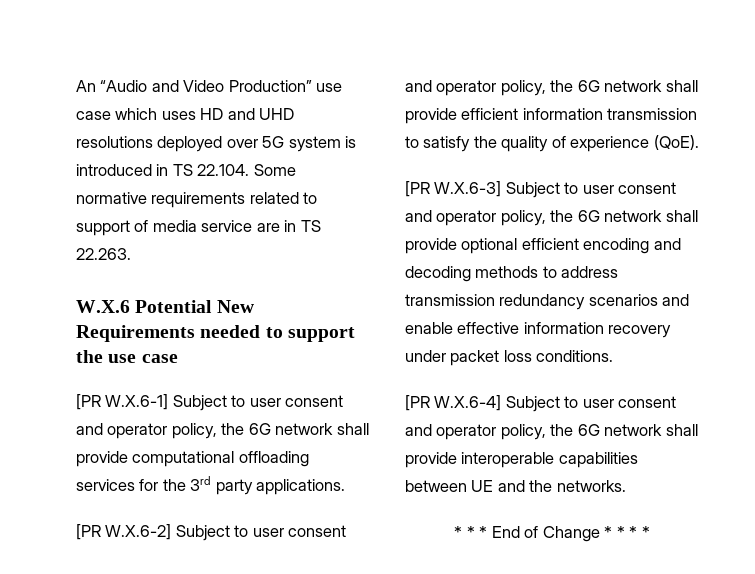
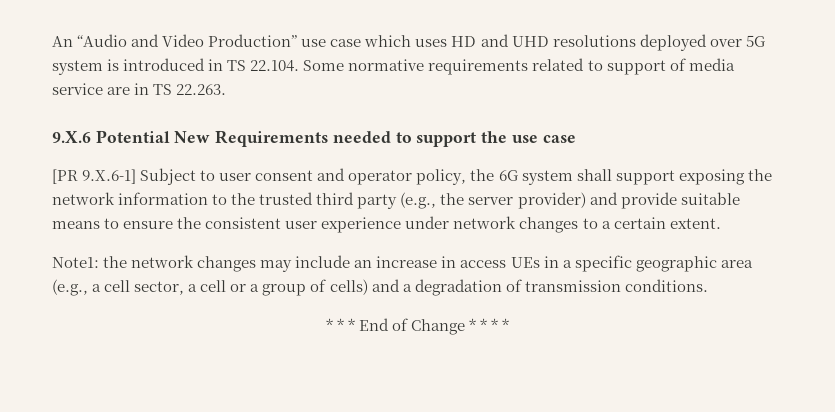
[76,300,130,313] W.X.6 -> [52,131,91,143] 9.X.6
[105,394,344,411] [76,423,369,439] [76,451,309,467] [76,476,346,495] [76,524,347,541] [405,80,698,96] [405,108,698,124] [405,135,699,152] [405,181,677,198] [405,210,698,226] [405,238,681,254] [405,266,619,282] [405,294,690,310] [405,322,672,338] [405,350,614,366] [405,395,677,412] [405,424,698,440] [405,452,638,468] [405,480,626,492] W.X.6-1] Subject to user consent and operator policy, the 6G network shall provide computational offloading services for the 3rd party applications. // [PR W.X.6-2] Subject to user consent and operator policy, the 6G network shall provide efficient information transmission to satisfy the quality of experience (QoE). // [PR W.X.6-3] Subject to user consent and operator policy, the 6G network shall provide optional efficient encoding and decoding methods to address transmission redundancy scenarios and enable effective information recovery under packet loss conditions. // [PR W.X.6-4] Subject to user consent and operator policy, the 6G network shall provide interoperable capabilities between UE and the networks. -> [82,168,772,185] [52,192,740,209] [52,216,721,233] [52,255,753,272] [52,279,708,296] 9.X.6-1] Subject to user consent and operator policy, the 6G system shall support exposing the network information to the trusted third party (e.g., the server provider) and provide suitable means to ensure the consistent user experience under network changes to a certain extent. // Note1: the network changes may include an increase in access UEs in a specific geographic area (e.g., a cell sector, a cell or a group of cells) and a degradation of transmission conditions.

